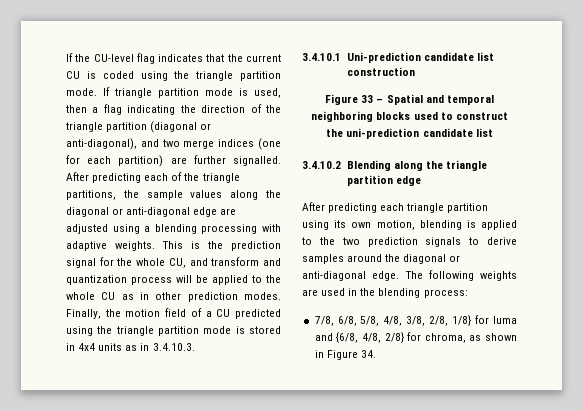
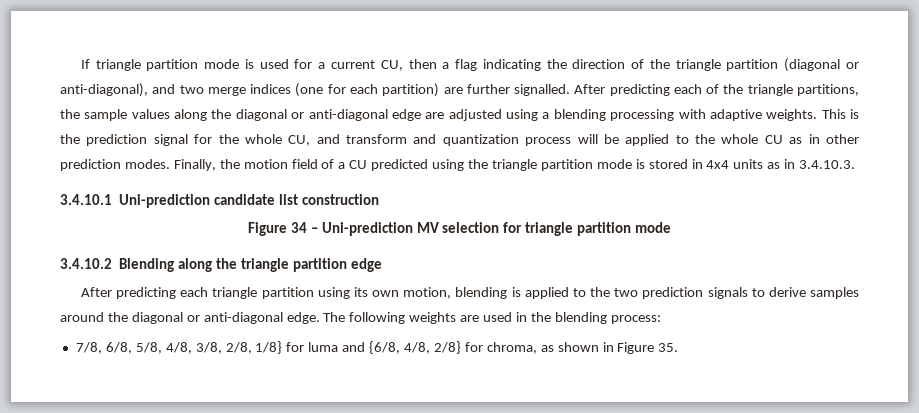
[66,53,281,64] [66,71,281,81] [66,87,281,98] If the CU-level flag indicates that the current CU is coded using the triangle partition mode. If triangle partition mode is used, -> [80,59,403,71] If triangle partition mode is used for a current CU,
[361,94,494,105] [311,111,508,122] [326,128,493,139] 33 – Spatial and temporal neighboring blocks used to construct the uni-prediction candidate list -> [290,222,672,236] 34 – Uni-prediction MV selection for triangle partition mode
[360,350,376,358] 34. -> [658,343,679,352] 35.

